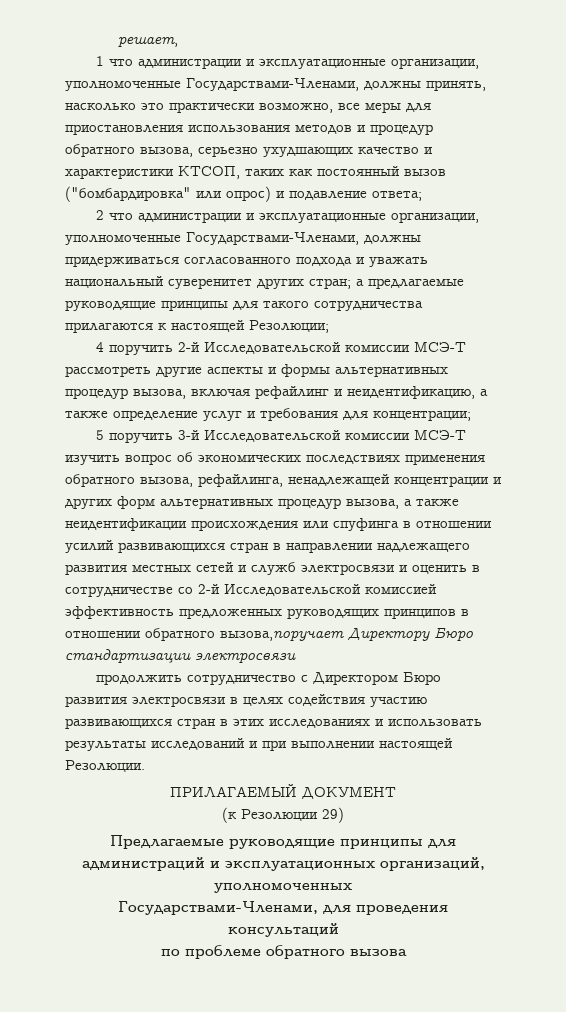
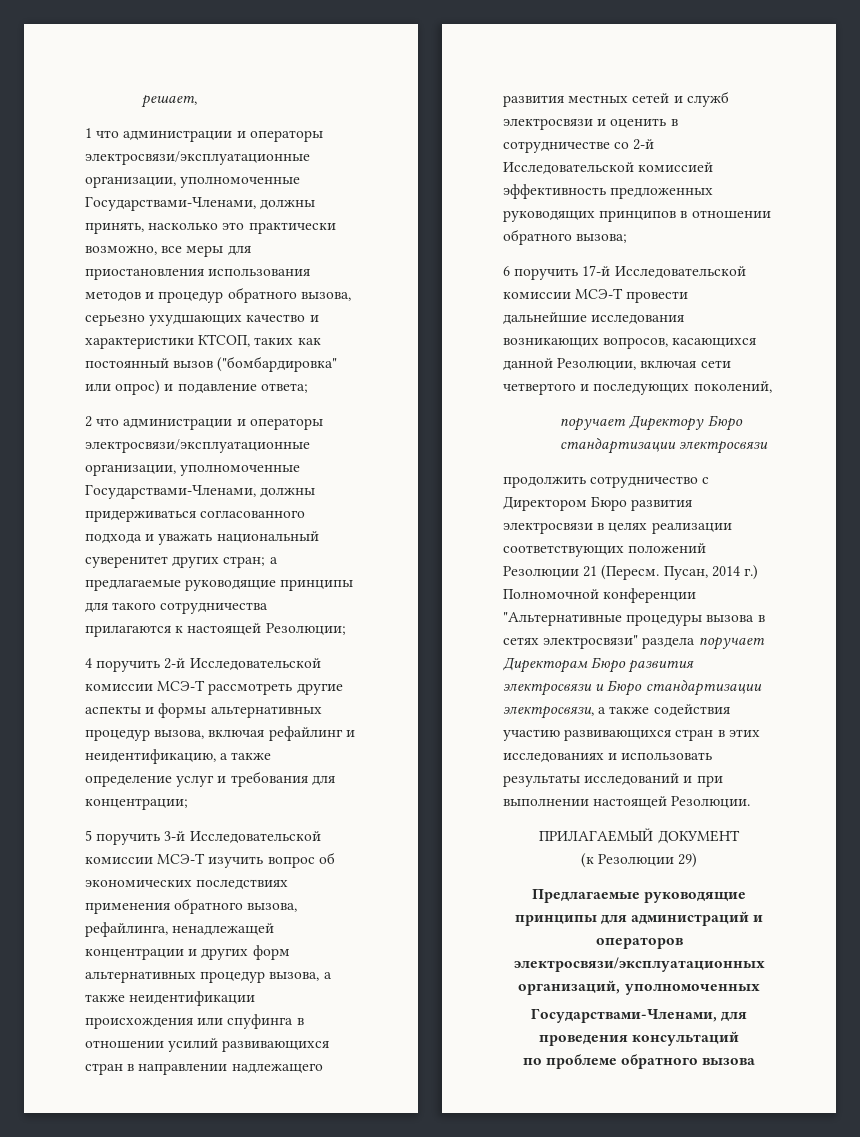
[259,59,387,69] эксплуатационные -> [249,130,323,142] [85,151,310,165] операторы электросвязи/эксплуатационные
[259,213,387,223] эксплуатационные -> [249,418,323,430] [85,439,310,453] операторы электросвязи/эксплуатационные
[220,631,344,641] вызова,поручает -> [576,234,628,243] [503,265,746,280] [503,288,689,303] [503,312,685,325] [503,337,757,349] [503,358,731,371] [503,381,772,395] [560,418,627,431] вызова; // 6 поручить 17-й Исследовательской комиссии МСЭ-Т провести дальнейшие исследования возникающих вопросов, касающихся данной Резолюции, включая сети четвертого и последующих поколений, // поручает
(283, 701) none -> [651,522,732,534] [503,543,707,557] [503,565,758,580] [503,588,697,603] [503,612,765,626] [503,635,765,650] [503,658,695,673] [503,679,762,696] [503,706,650,719] реализации соответствующих положений Резолюции 21 (Пересм. Пусан, 2014 г.) Полномочной конференции "Альтернативные процедуры вызова в сетях электросвязи" раздела поручает Директорам Бюро развития электросвязи и Бюро стандартизации электросвязи, а также
[224,860,375,871] эксплуатационных -> [595,937,683,949] [513,957,765,972] операторов электросвязи/эксплуатационных

